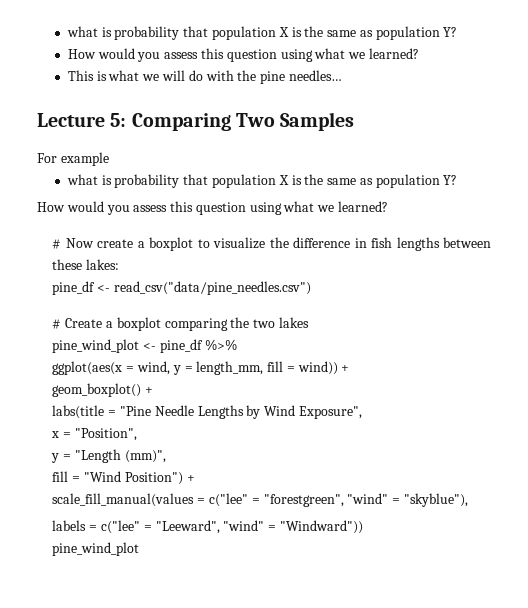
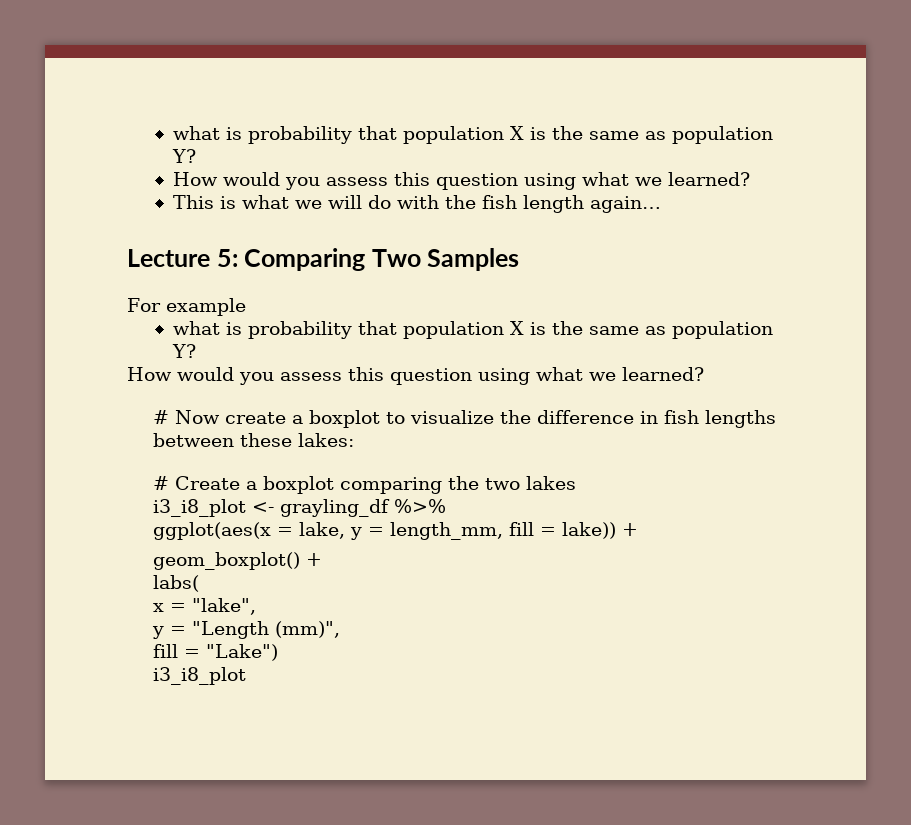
[260,70,342,84] pine needles… -> [482,195,662,213] fish length again…
[52,281,312,295] // pine_df <- read_csv("data/pine_needles.csv") -> (354, 440) none
[52,339,204,353] pine_wind_plot <- pine_df -> [152,499,390,517] i3_i8_plot <- grayling_df
[137,361,171,375] wind, -> [298,522,345,539] lake,
[297,361,338,375] wind)) -> [561,522,616,539] lake))
[52,405,362,419] labs(title = "Pine Needle Lengths by Wind Exposure", -> [152,575,199,592] labs(
[75,428,138,441] "Position", -> [191,598,256,615] "lake",
[84,471,195,485] [52,493,468,507] [52,520,363,534] [52,542,140,556] "Wind Position") + // scale_fill_manual(values = c("lee" = "forestgreen", "wind" = "skyblue"), // labels = c("lee" = "Leeward", "wind" = "Windward")) // pine_wind_plot -> [205,644,278,661] [152,667,246,685] "Lake") // i3_i8_plot

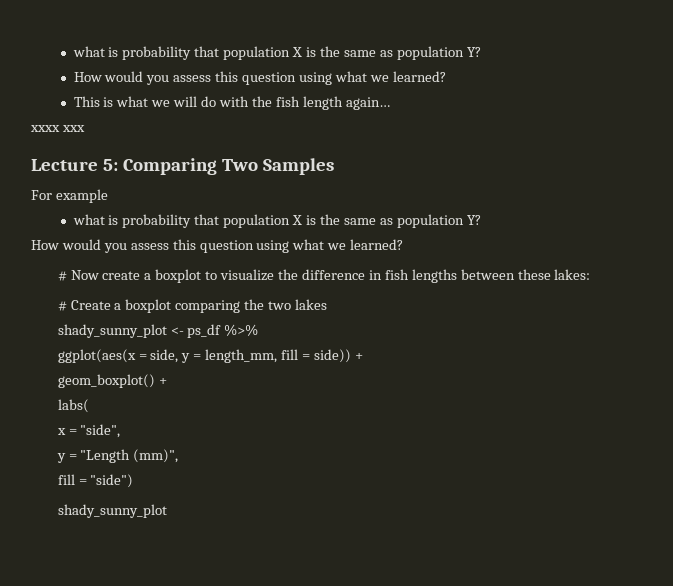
(662, 204) none -> [30,125,85,132] // xxxx xxx
[152,499,390,517] i3_i8_plot <- grayling_df -> [57,324,222,338] shady_sunny_plot <- ps_df
[298,522,345,539] lake, -> [150,349,179,363] side,
[561,522,616,539] lake)) -> [313,349,351,363] side))
[191,598,256,615] "lake", -> [80,424,121,438] "side",
[205,644,278,661] [152,667,246,685] "Lake") // i3_i8_plot -> [90,474,134,488] [57,504,167,518] "side") // shady_sunny_plot

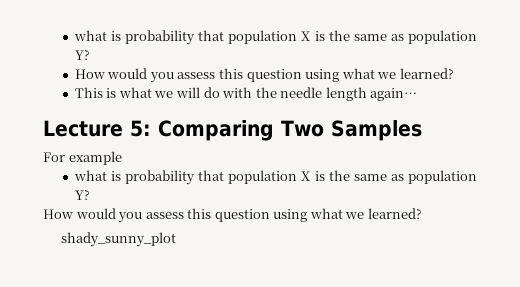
[275,96,300,107] fish -> [280,87,323,98] needle
[30,125,85,132] // xxxx xxx -> (418, 94) none
[57,269,591,283] [57,299,328,313] [57,324,259,338] [57,349,363,363] [57,374,167,388] [57,399,89,413] [56,424,121,438] [56,449,179,463] [57,474,134,488] // # Now create a boxplot to visualize the difference in fish lengths between these lakes: // # Create a boxplot comparing the two lakes // shady_sunny_plot <- ps_df %>% // ggplot(aes(x = side, y = length_mm, fill = side)) + // geom_boxplot() + // labs( // x = "side", // y = "Length (mm)", // fill = "side") -> (422, 213) none

